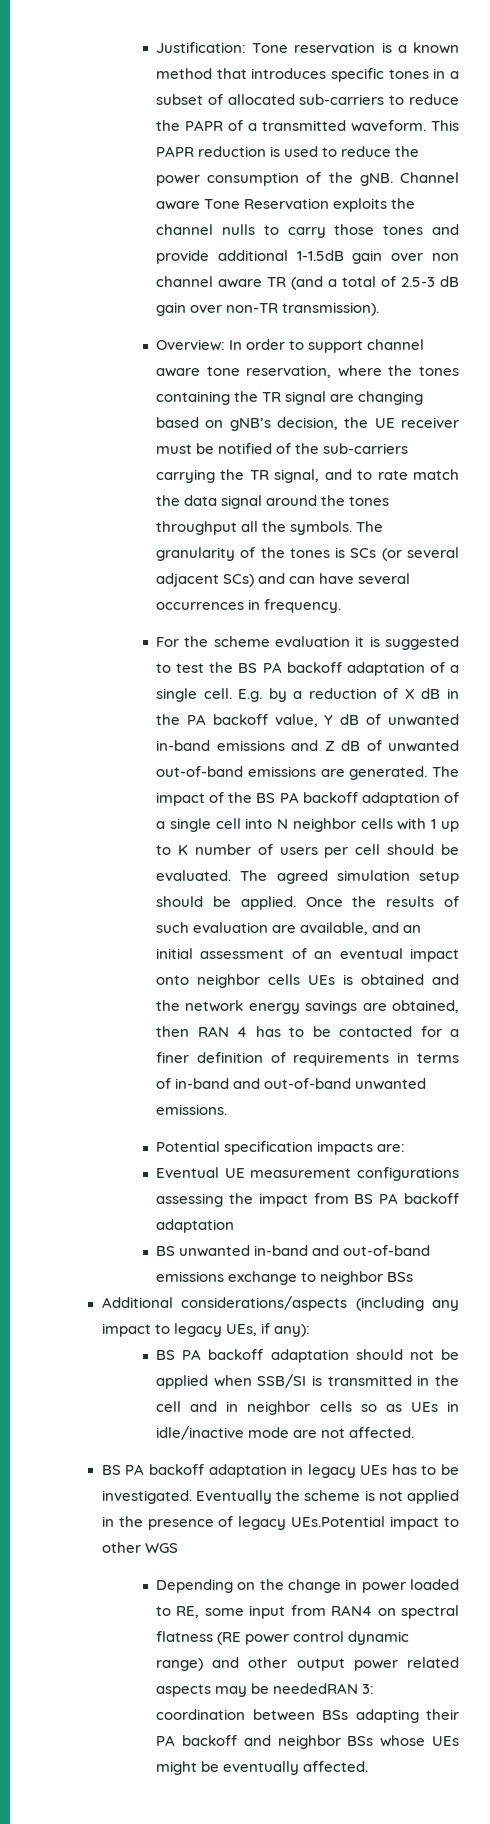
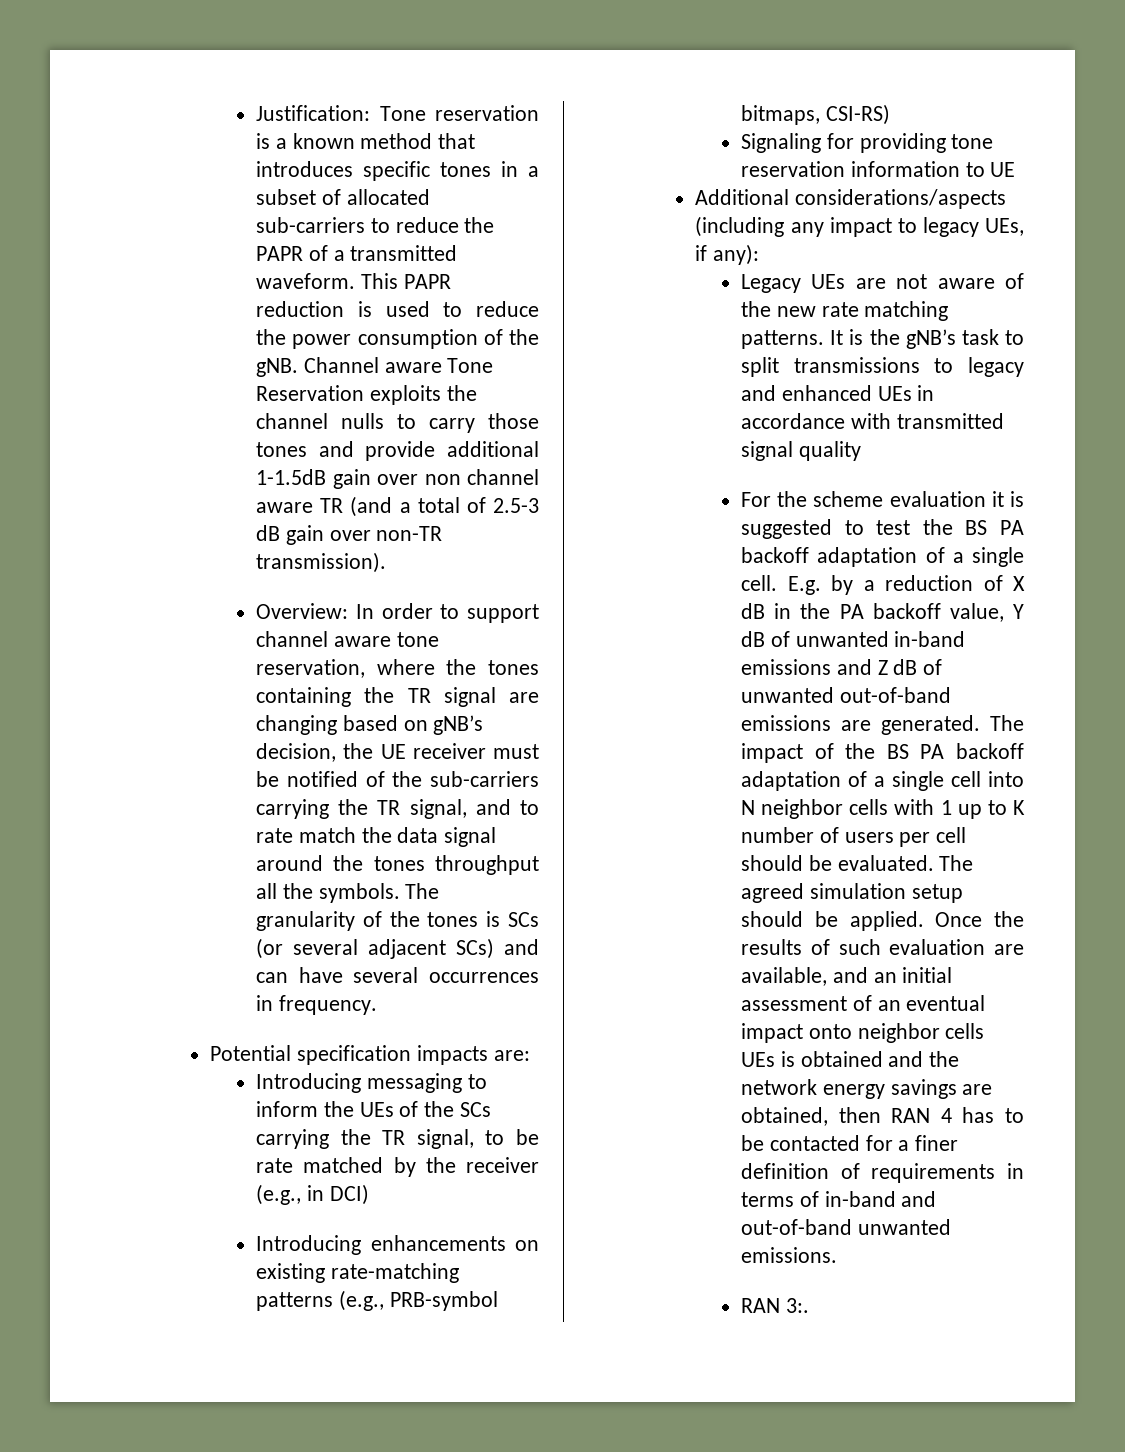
(342, 606) none -> [210,1045,530,1065] [256,1073,487,1093] [256,1101,492,1117] [256,1129,539,1149] [256,1157,539,1177] [256,1184,369,1205] [256,1235,539,1255] [256,1263,459,1283] [256,1290,498,1311] [741,104,890,125] [741,133,994,153] [741,161,1016,177] [695,189,1007,209] [695,216,1024,237] [695,244,760,265] [741,273,1024,293] [741,301,949,321] [741,329,1025,349] [741,357,1024,377] [741,385,935,401] [741,413,1004,429] [741,441,861,461] // Potential specification impacts are: // Introducing messaging to inform the UEs of the SCs carrying the TR signal, to be rate matched by the receiver (e.g., in DCI) // Introducing enhancements on existing rate-matching patterns (e.g., PRB-symbol bitmaps, CSI-RS) // Signaling for providing tone reservation information to UE // Additional considerations/aspects (including any impact to legacy UEs, if any): // Legacy UEs are not aware of the new rate matching patterns. It is the gNB’s task to split transmissions to legacy and enhanced UEs in accordance with transmitted signal quality
[156,1141,406,1155] [156,1167,459,1181] [156,1193,459,1207] [156,1219,235,1233] [156,1245,431,1257] [156,1271,414,1285] [101,1296,459,1311] [101,1323,311,1337] [156,1349,459,1363] [156,1374,459,1389] [156,1401,460,1415] [156,1426,415,1440] [101,1464,459,1478] [101,1490,460,1504] [101,1516,460,1530] [101,1542,178,1553] [156,1579,459,1593] [156,1605,459,1619] [156,1631,410,1645] [156,1657,459,1671] [156,1683,375,1697] [156,1709,459,1723] [156,1735,459,1749] [156,1761,369,1775] Potential specification impacts are: // Eventual UE measurement configurations assessing the impact from BS PA backoff adaptation // BS unwanted in-band and out-of-band emissions exchange to neighbor BSs // Additional considerations/aspects (including any impact to legacy UEs, if any): // BS PA backoff adaptation should not be applied when SSB/SI is transmitted in the cell and in neighbor cells so as UEs in idle/inactive mode are not affected. // BS PA backoff adaptation in legacy UEs has to be investigated. Eventually the scheme is not applied in the presence of legacy UEs.Potential impact to other WGS // Depending on the change in power loaded to RE, some input from RAN4 on spectral flatness (RE power control dynamic range) and other output power related aspects may be neededRAN 3: coordination between BSs adapting their PA backoff and neighbor BSs whose UEs might be eventually affected. -> [741,1298,809,1313] RAN 3:.

